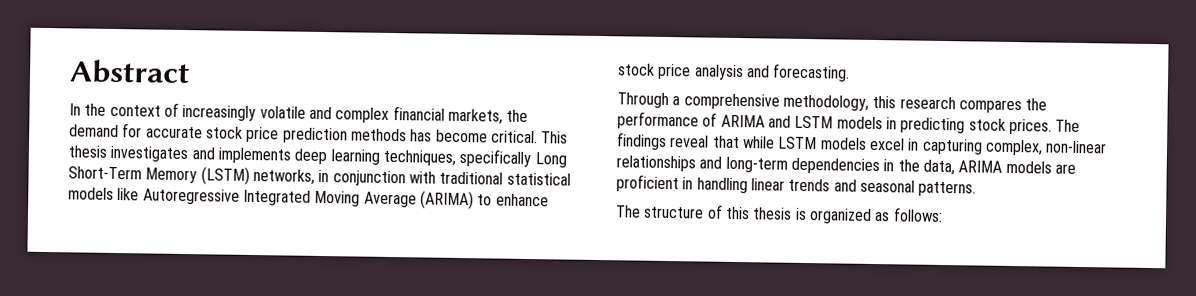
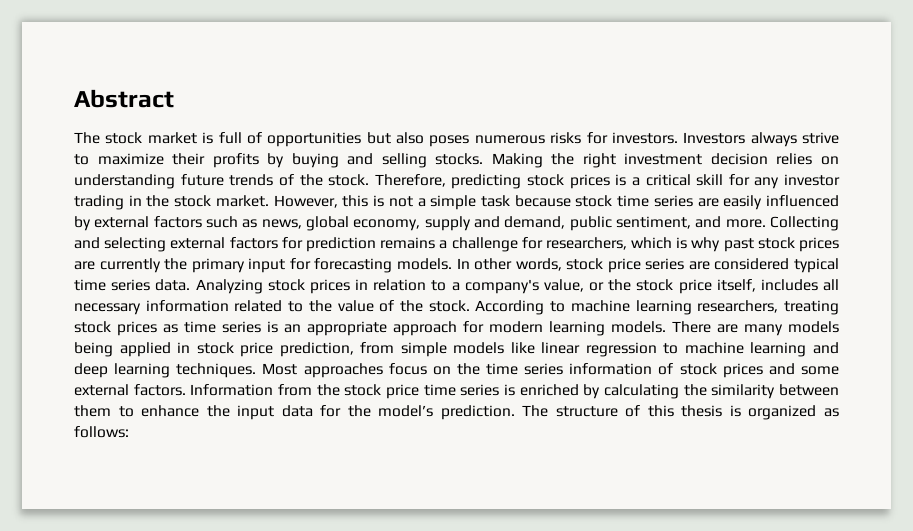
[69,102,529,125] [69,123,569,144] [68,145,567,168] [68,166,571,187] [68,187,549,210] [618,63,851,82] [617,92,1048,114] [617,111,1081,135] [616,132,1108,156] [616,155,1076,176] [616,174,977,197] In the context of increasingly volatile and complex financial markets, the demand for accurate stock price prediction methods has become critical. This thesis investigates and implements deep learning techniques, specifically Long Short-Term Memory (LSTM) networks, in conjunction with traditional statistical models like Autoregressive Integrated Moving Average (ARIMA) to enhance stock price analysis and forecasting. // Through a comprehensive methodology, this research compares the performance of ARIMA and LSTM models in predicting stock prices. The findings reveal that while LSTM models excel in capturing complex, non-linear relationships and long-term dependencies in the data, ARIMA models are proficient in handling linear trends and seasonal patterns. // -> [74,132,839,147] [74,153,839,168] [74,174,840,189] [74,195,839,210] [74,216,839,231] [74,237,839,252] [74,258,839,273] [74,279,839,294] [74,300,839,315] [74,321,839,336] [74,342,839,357] [74,363,839,378] [74,384,839,399] [74,405,515,420] The stock market is full of opportunities but also poses numerous risks for investors. Investors always strive to maximize their profits by buying and selling stocks. Making the right investment decision relies on understanding future trends of the stock. Therefore, predicting stock prices is a critical skill for any investor trading in the stock market. However, this is not a simple task because stock time series are easily influenced by external factors such as news, global economy, supply and demand, public sentiment, and more. Collecting and selecting external factors for prediction remains a challenge for researchers, which is why past stock prices are currently the primary input for forecasting models. In other words, stock price series are considered typical time series data. Analyzing stock prices in relation to a company's value, or the stock price itself, includes all necessary information related to the value of the stock. According to machine learning researchers, treating stock prices as time series is an appropriate approach for modern learning models. There are many models being applied in stock price prediction, from simple models like linear regression to machine learning and deep learning techniques. Most approaches focus on the time series information of stock prices and some external factors. Information from the stock price time series is enriched by calculating the similarity between them to enhance the input data for the model’s prediction.

